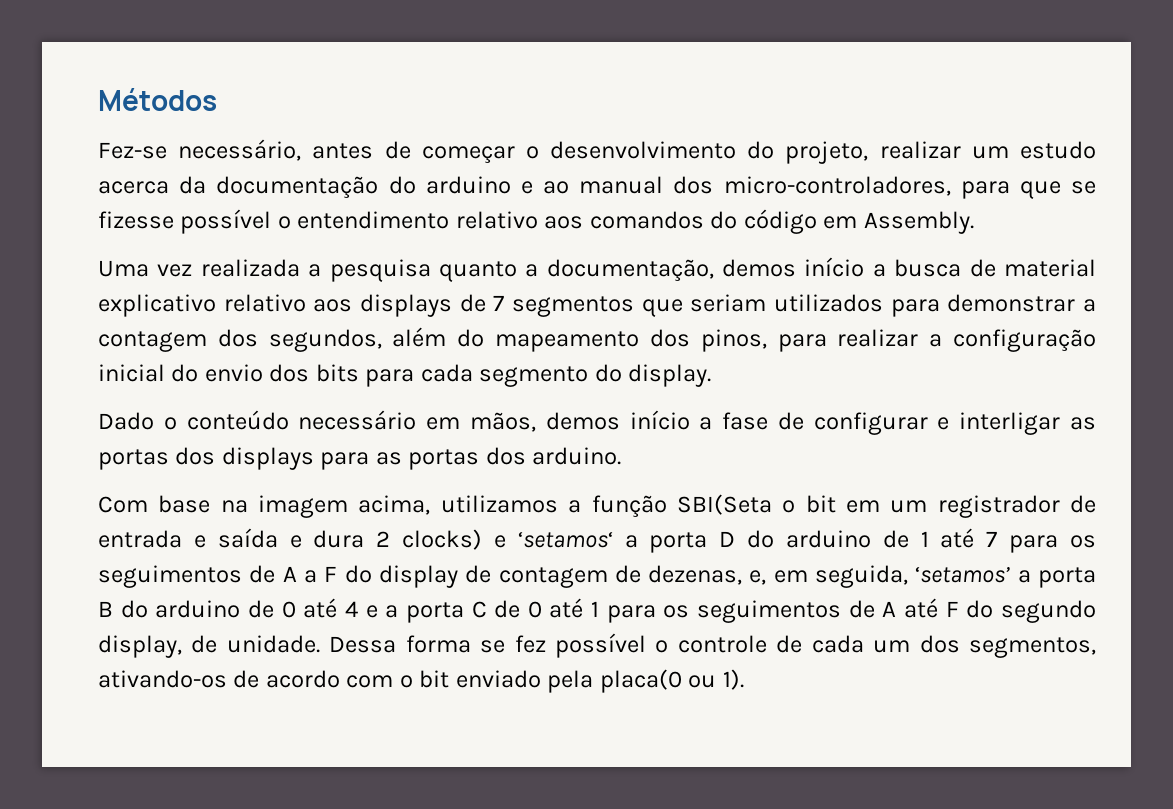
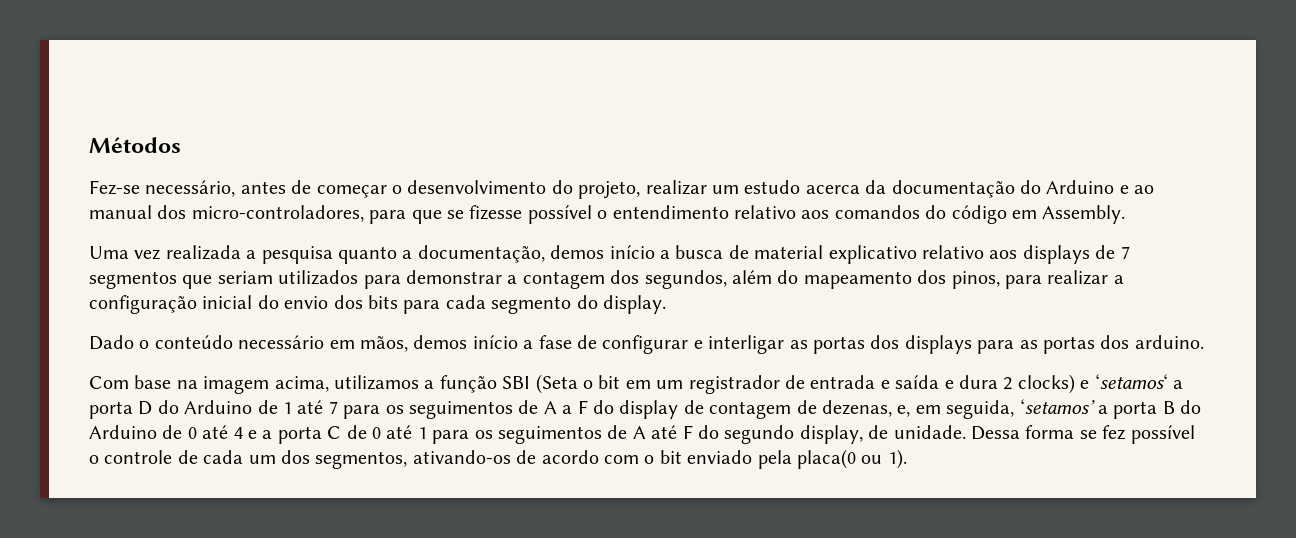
[425,176,511,194] arduino -> [1046,180,1115,194] Arduino
[676,494,772,515] SBI(Seta -> [502,374,578,394] SBI (Seta
[785,530,871,548] arduino -> [184,400,253,414] Arduino
[155,600,241,618] arduino -> [89,425,157,439] Arduino

